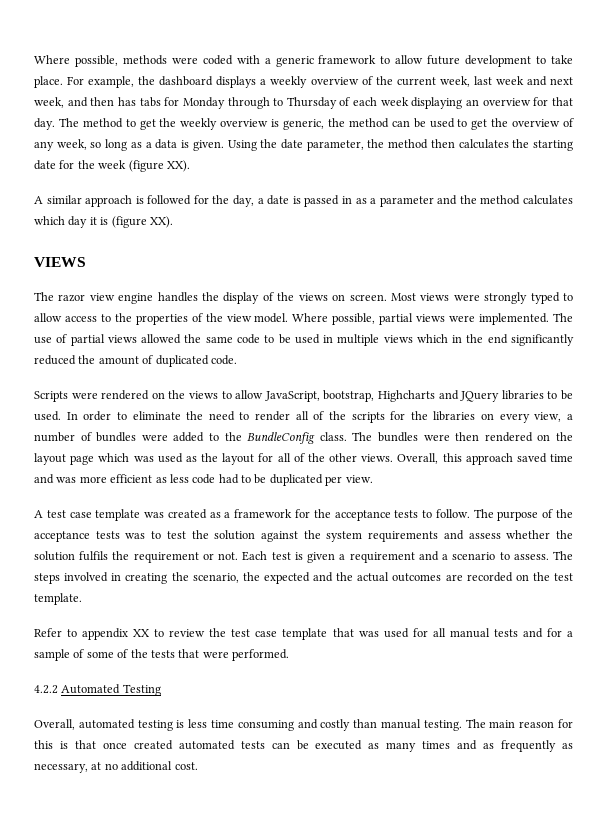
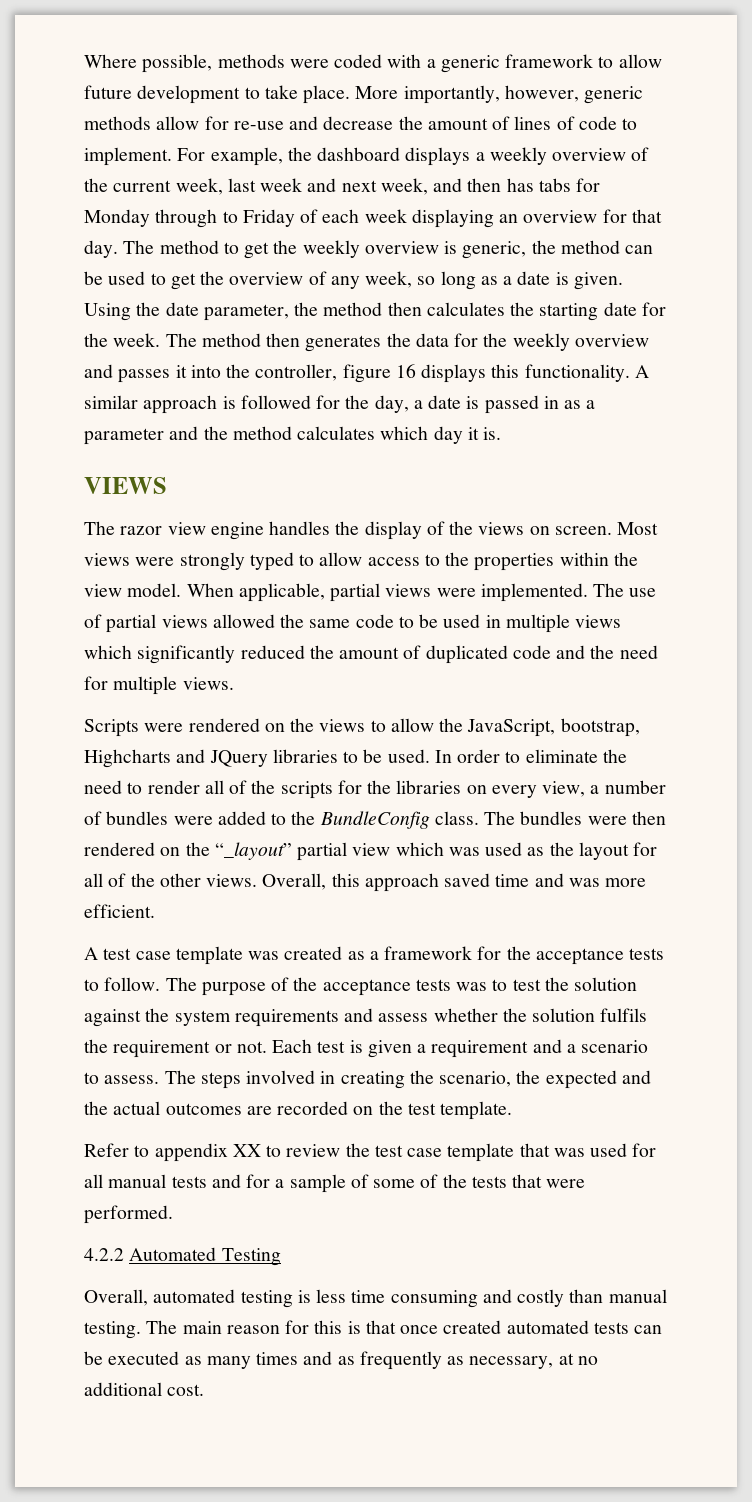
(63, 82) none -> [355,85,644,104] [84,116,638,130] [84,147,172,166] More importantly, however, generic methods allow for re-use and decrease the amount of lines of code to implement.
[286,97,337,109] Thursday -> [242,209,295,227] Friday
[155,139,178,149] data -> [517,271,551,285] date
[98,160,190,172] week (figure XX). // -> [113,333,649,352] [84,364,630,383] week. The method then generates the data for the weekly overview and passes it into the controller, figure 16 displays this functionality.
[100,216,173,228] is (figure XX). -> [483,427,502,440] is.
[191,313,203,322] of -> [559,552,609,566] within
[292,313,376,325] Where possible, -> [186,583,325,602] When applicable,
[452,334,508,344] in the end -> (132, 652) none
[210,355,237,365] code. -> [512,645,658,659] [84,676,234,695] code and the need for multiple views.
(264, 394) none -> [439,718,464,732] the
[34,453,95,465] layout page -> [214,842,391,861] “_layout” partial view
[110,474,373,486] efficient as less code had to be duplicated per view. -> [84,904,155,918] efficient.

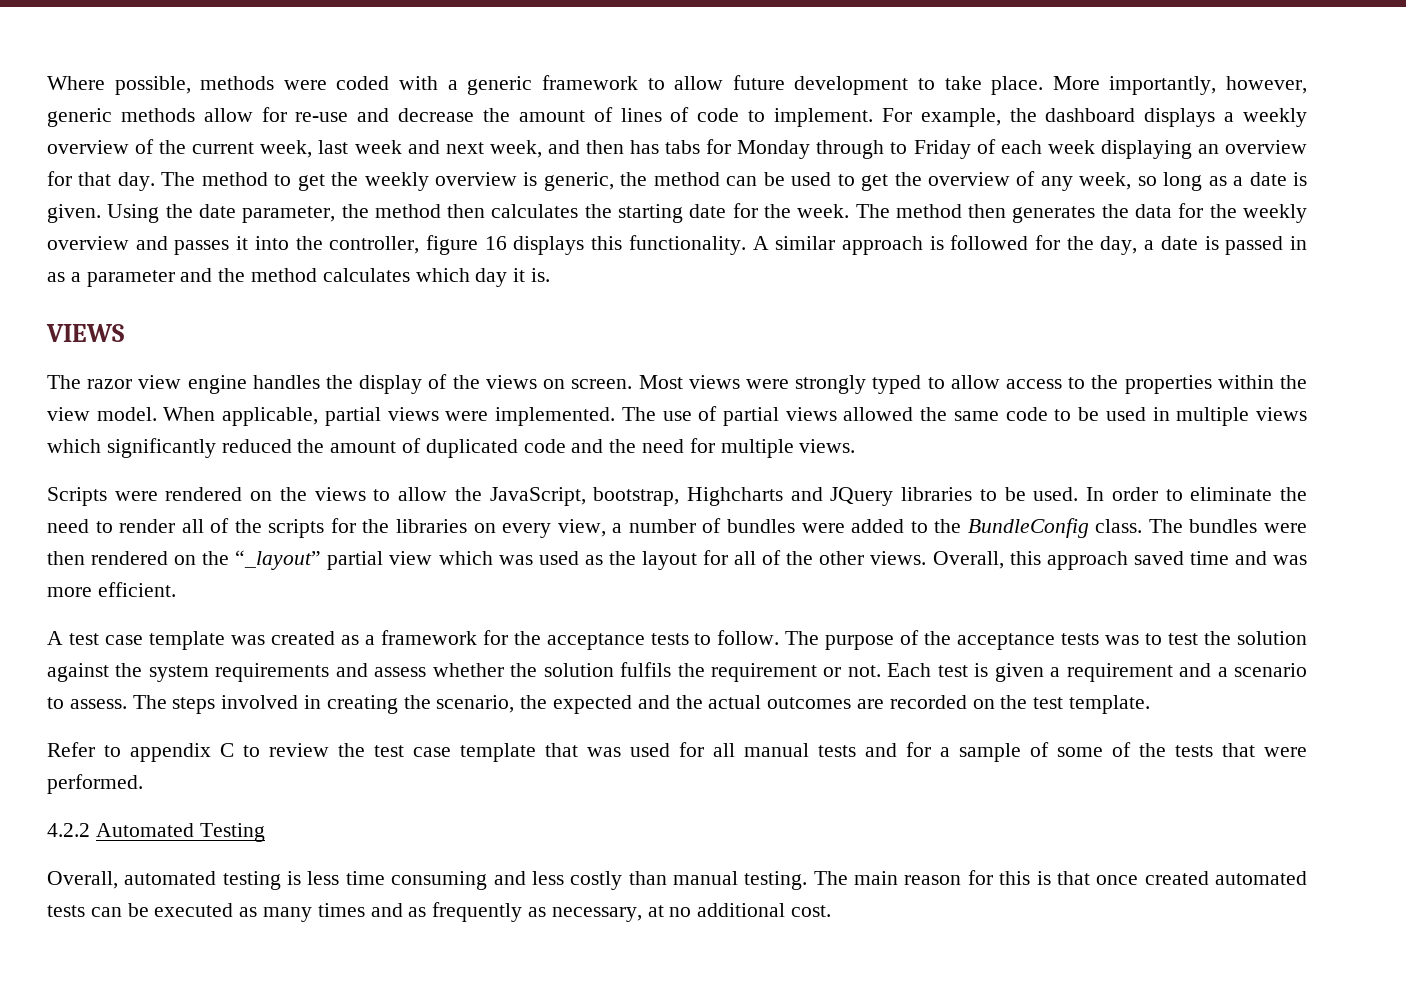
[232,1144,261,1157] XX -> [220,743,234,757] C
(512, 1296) none -> [531,871,564,885] less

